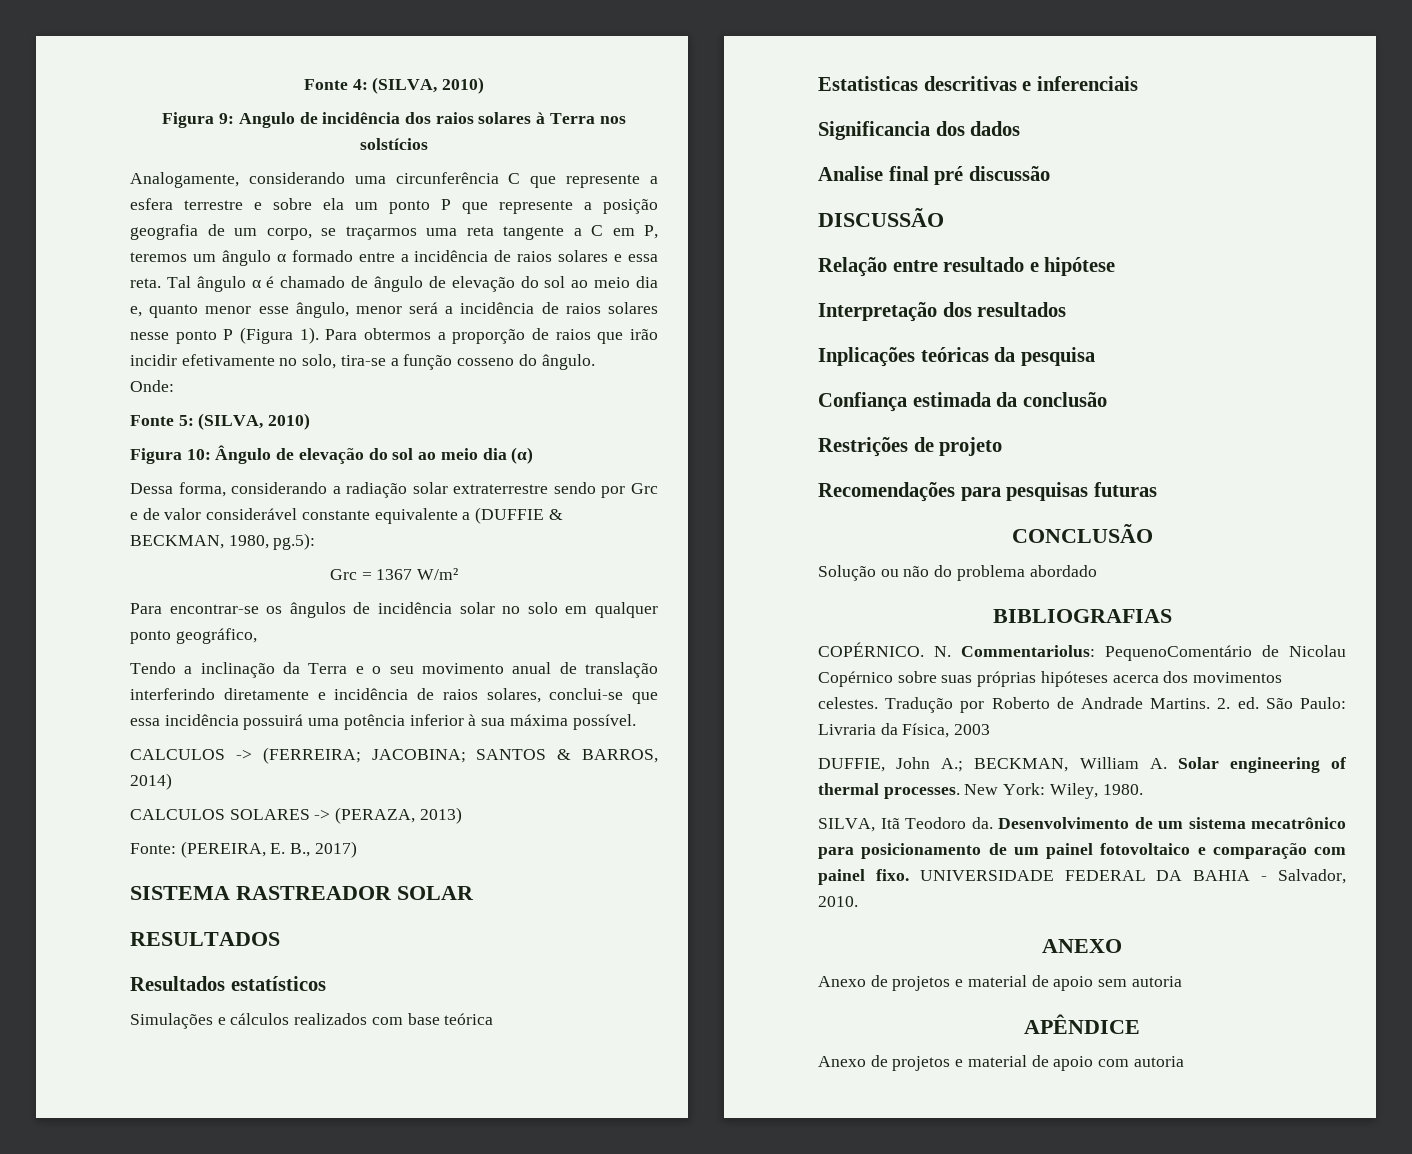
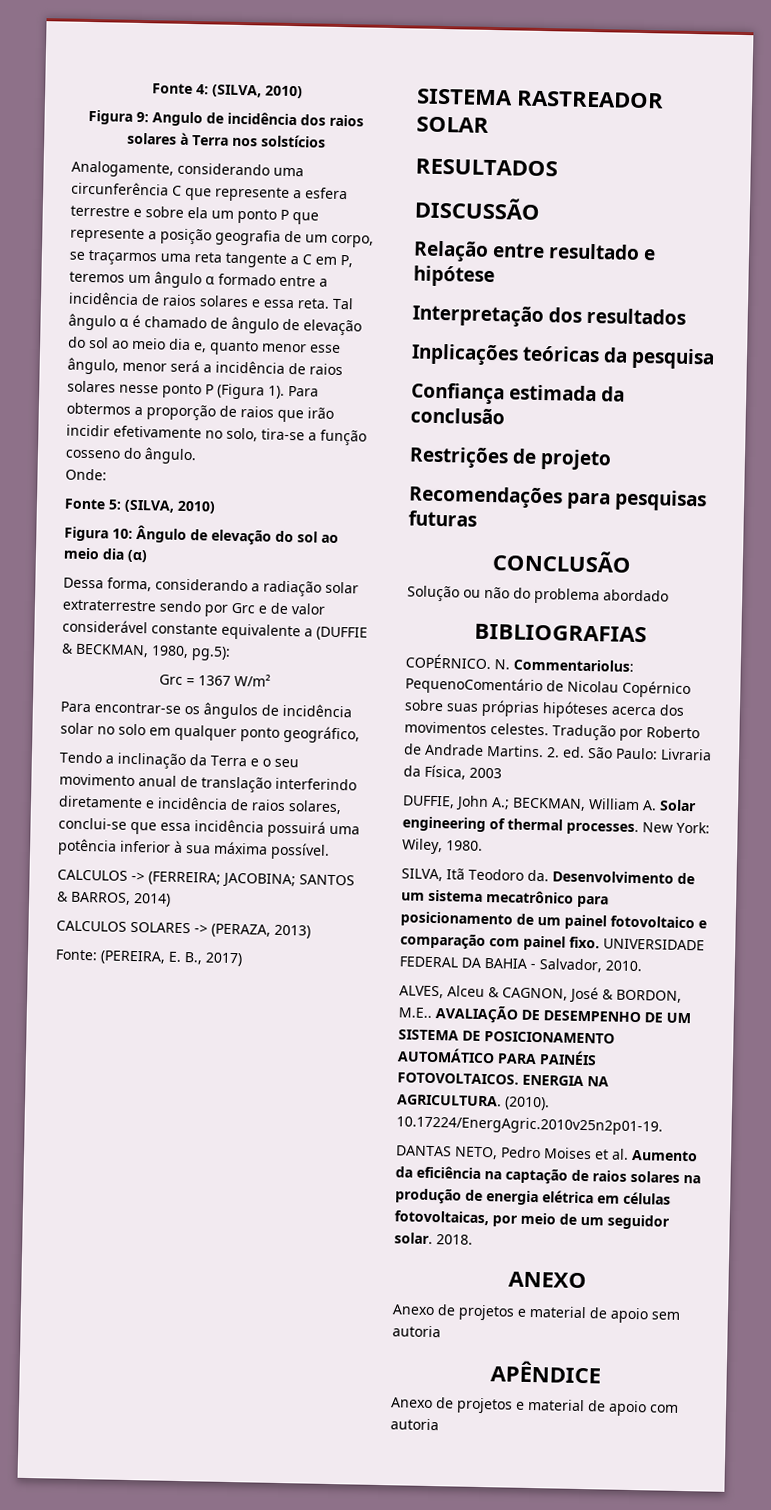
[130,976,326,991] [130,1013,494,1029] [818,76,1138,91] [818,121,1021,140] [818,166,1050,185] // Resultados estatísticos // Simulações e cálculos realizados com base teórica // Estatisticas descritivas e inferenciais // Significancia dos dados // Analise final pré discussão -> (558, 167) none
(858, 901) none -> [399,985,682,1004] [398,1005,691,1024] [398,1029,615,1044] [397,1047,597,1066] [397,1072,609,1087] [397,1094,550,1111] [396,1115,663,1136] [396,1145,698,1162] [395,1165,701,1185] [395,1188,671,1206] [394,1210,670,1230] [394,1232,473,1245] // ALVES, Alceu & CAGNON, José & BORDON, M.E.. AVALIAÇÃO DE DESEMPENHO DE UM SISTEMA DE POSICIONAMENTO AUTOMÁTICO PARA PAINÉIS FOTOVOLTAICOS. ENERGIA NA AGRICULTURA. (2010). 10.17224/EnergAgric.2010v25n2p01-19. // DANTAS NETO, Pedro Moises et al. Aumento da eficiência na captação de raios solares na produção de energia elétrica em células fotovoltaicas, por meio de um seguidor solar. 2018.

